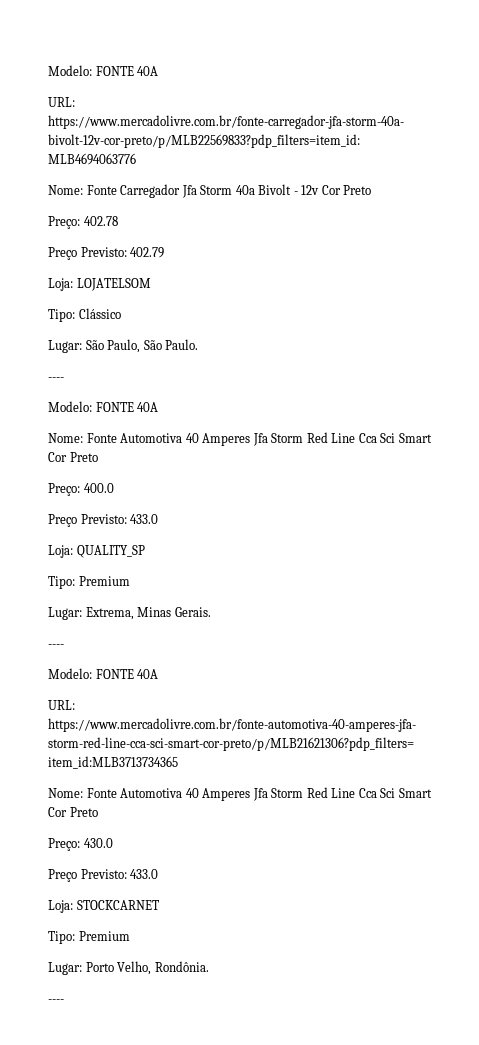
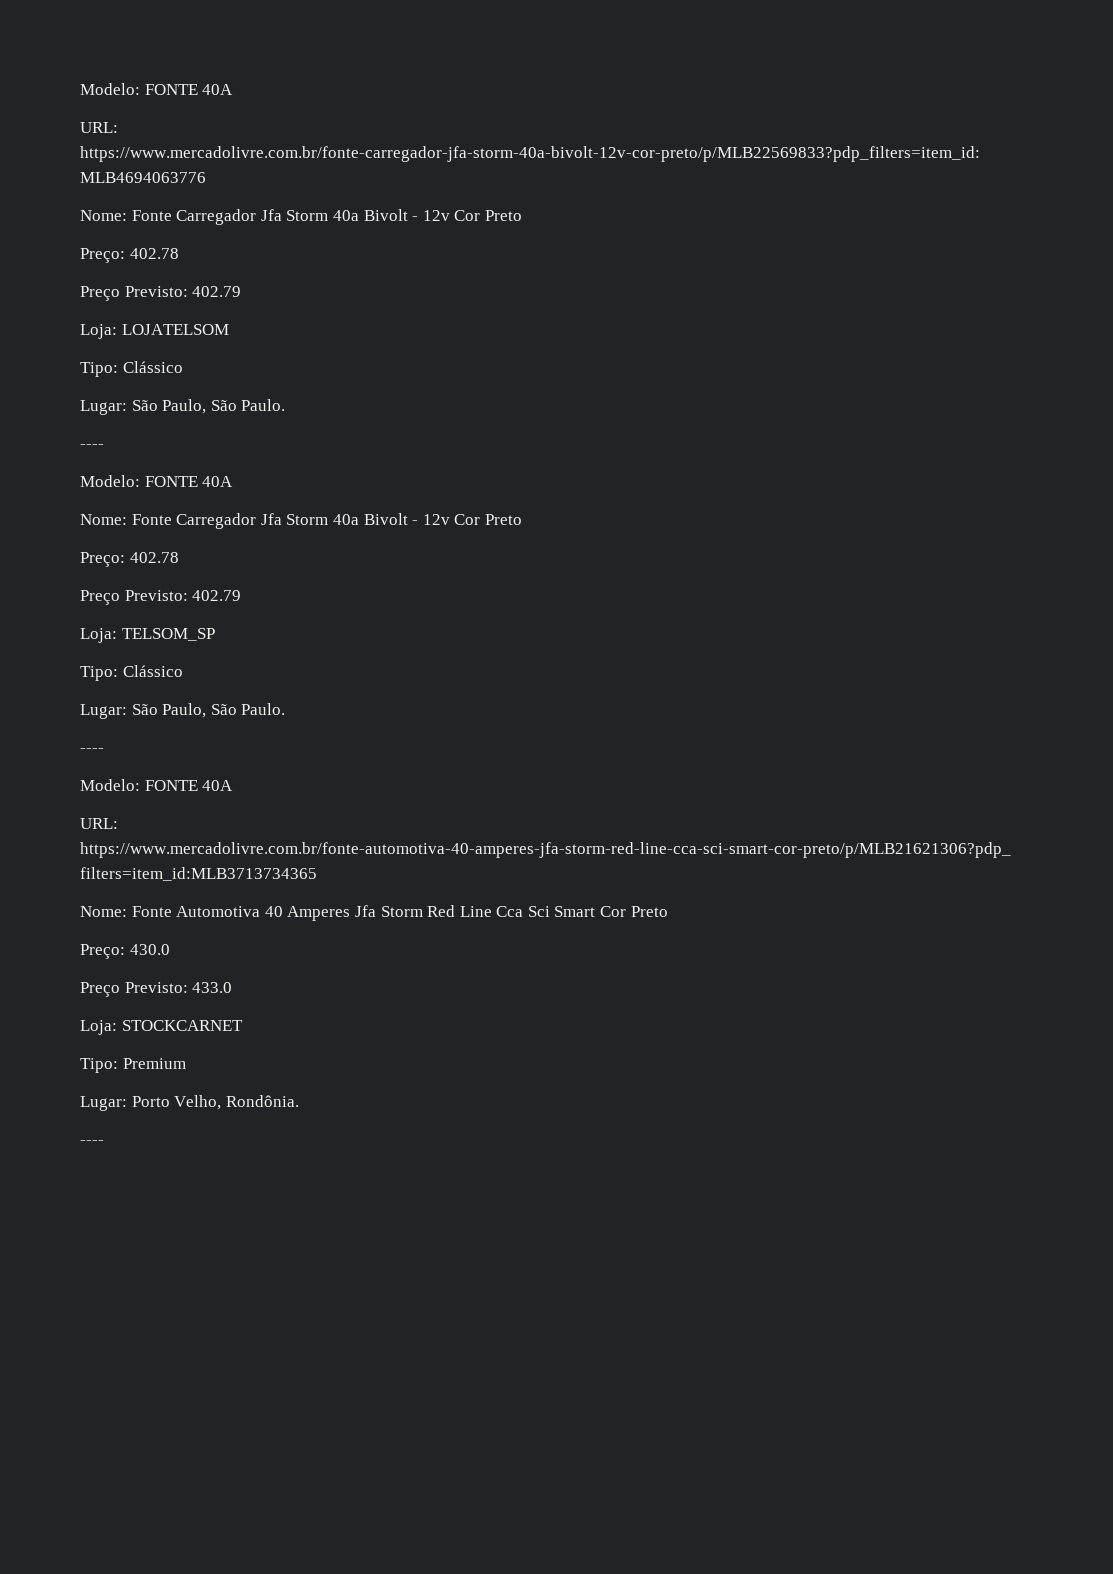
[120,432,432,446] [48,452,98,462] [48,483,114,496] [48,514,159,527] [48,545,145,558] [48,576,130,589] [48,607,211,620] Automotiva 40 Amperes Jfa Storm Red Line Cca Sci Smart Cor Preto // Preço: 400.0 // Preço Previsto: 433.0 // Loja: QUALITY_SP // Tipo: Premium // Lugar: Extrema, Minas Gerais. -> [176,513,522,529] [80,552,179,567] [80,590,242,605] [80,628,215,643] [80,665,183,681] [80,703,286,719] Carregador Jfa Storm 40a Bivolt - 12v Cor Preto // Preço: 402.78 // Preço Previsto: 402.79 // Loja: TELSOM_SP // Tipo: Clássico // Lugar: São Paulo, São Paulo.

